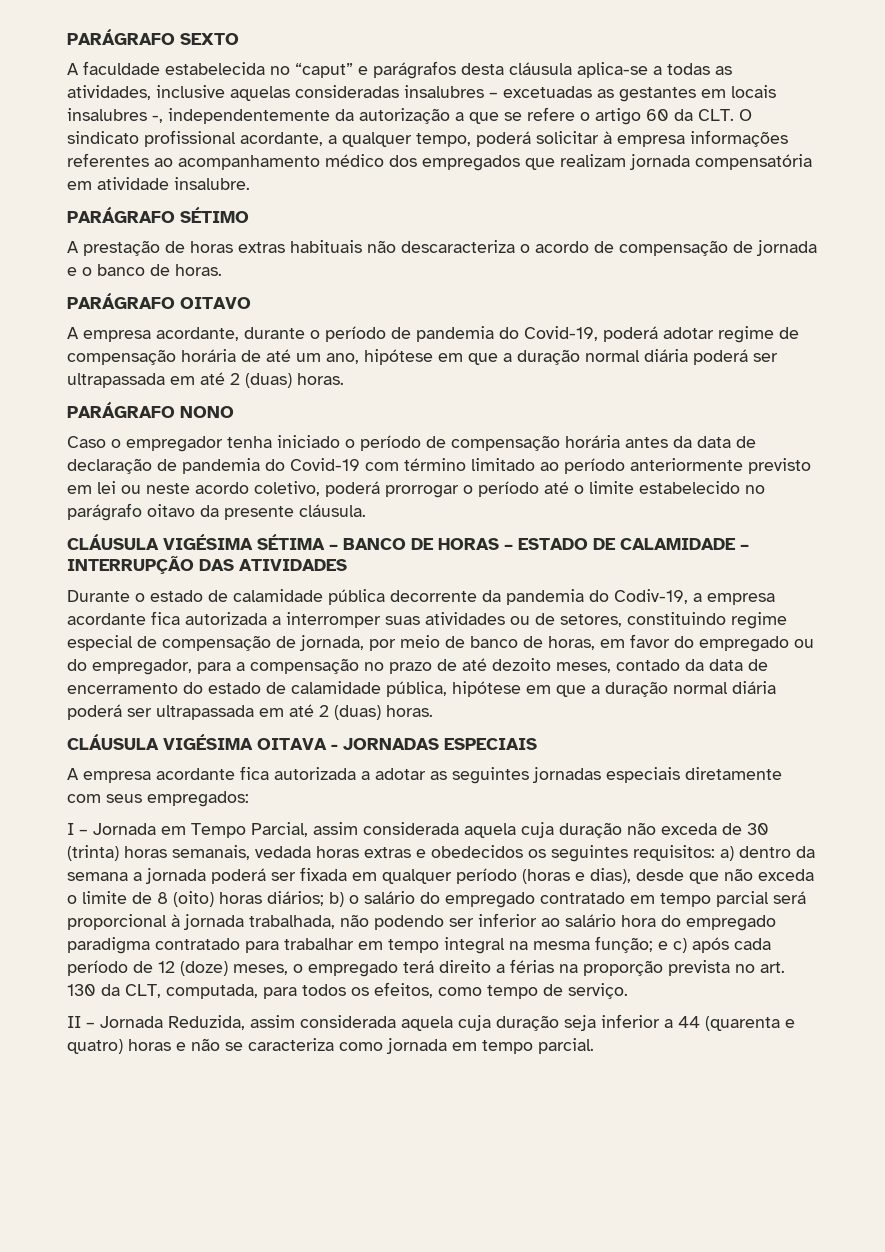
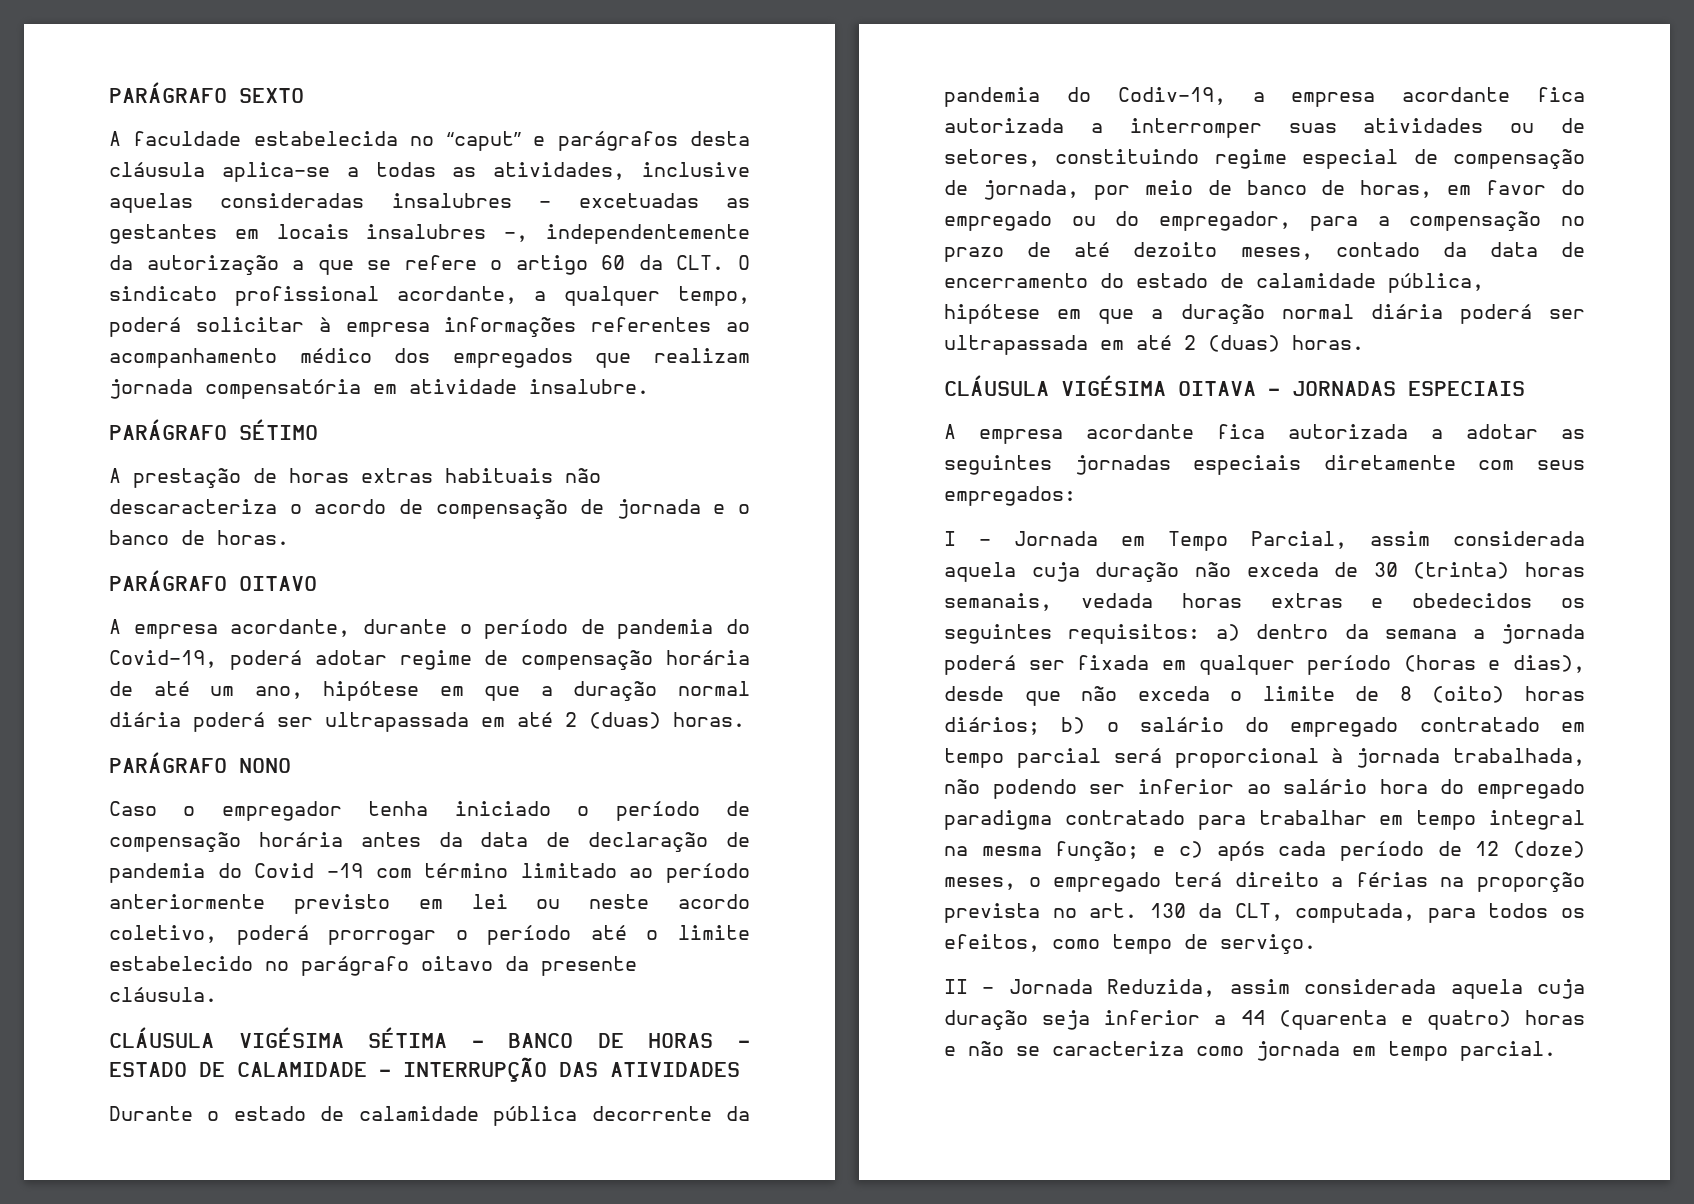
[290,458,360,471] Covid-19 -> [254,863,363,878] Covid -19

